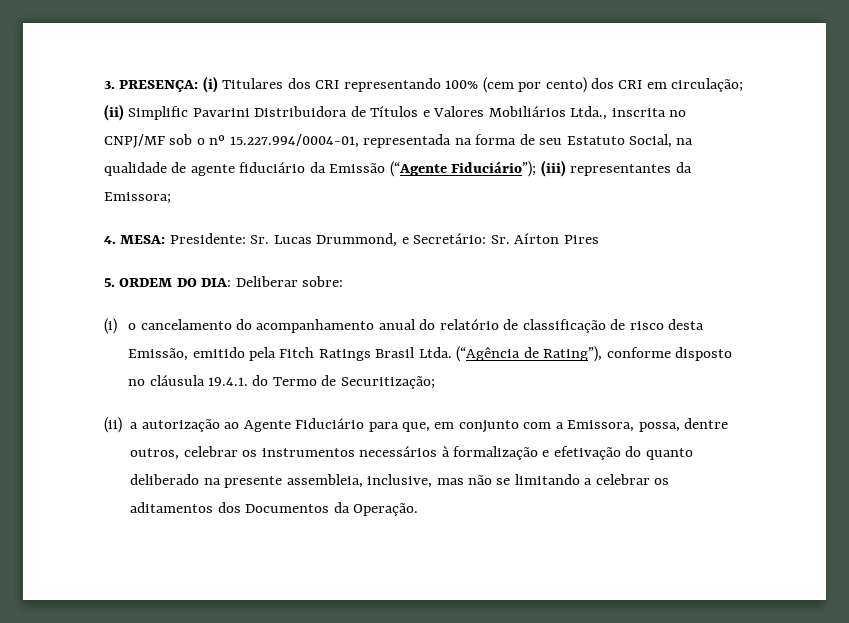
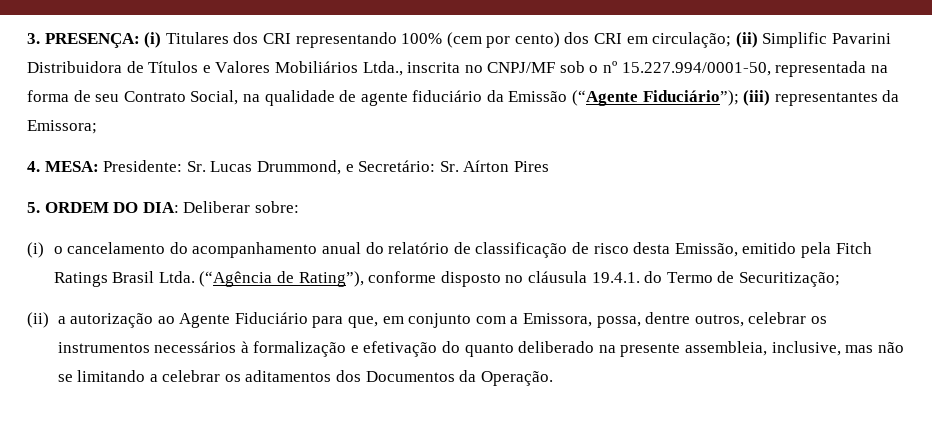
[229,134,359,148] 15.227.994/0004-01, -> [621,62,771,76] 15.227.994/0001-50,
[566,136,625,145] Estatuto -> [123,91,186,102] Contrato

